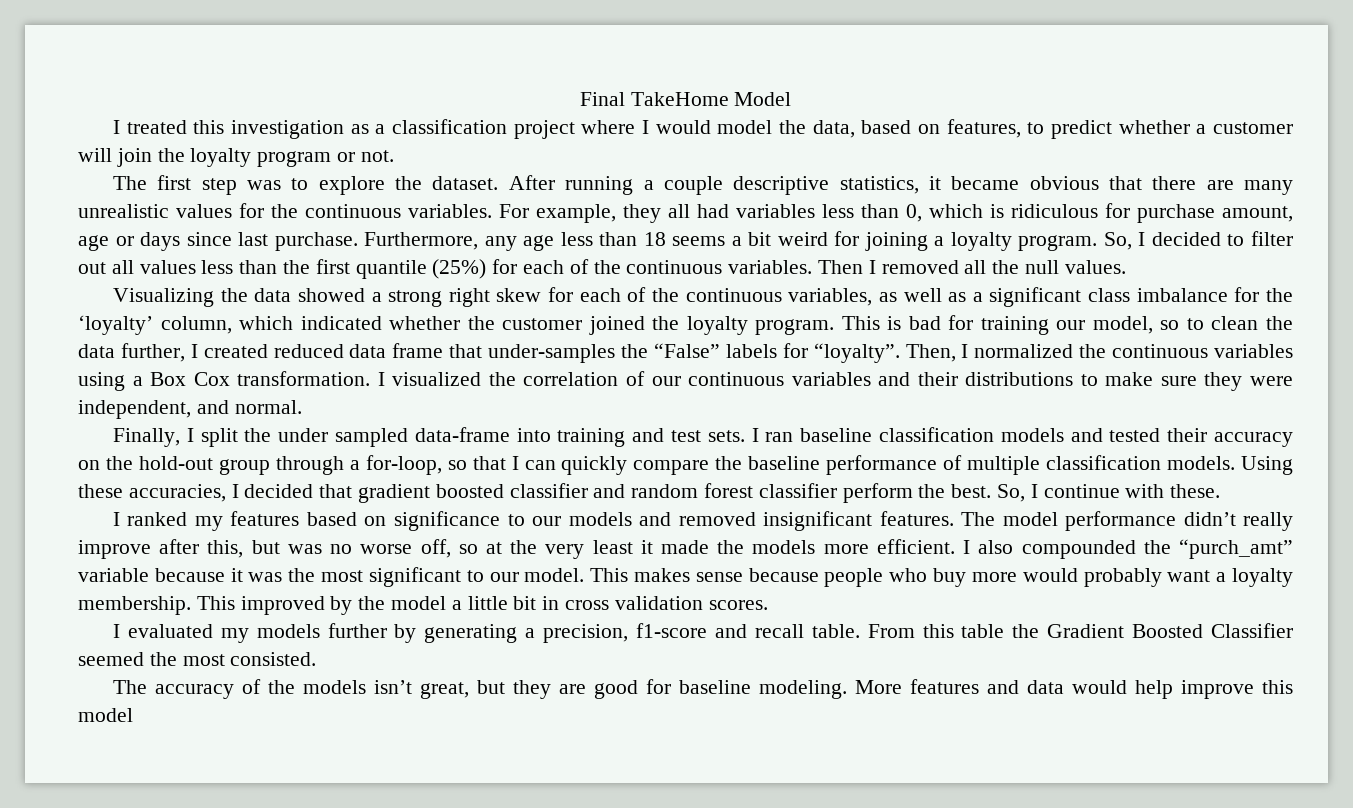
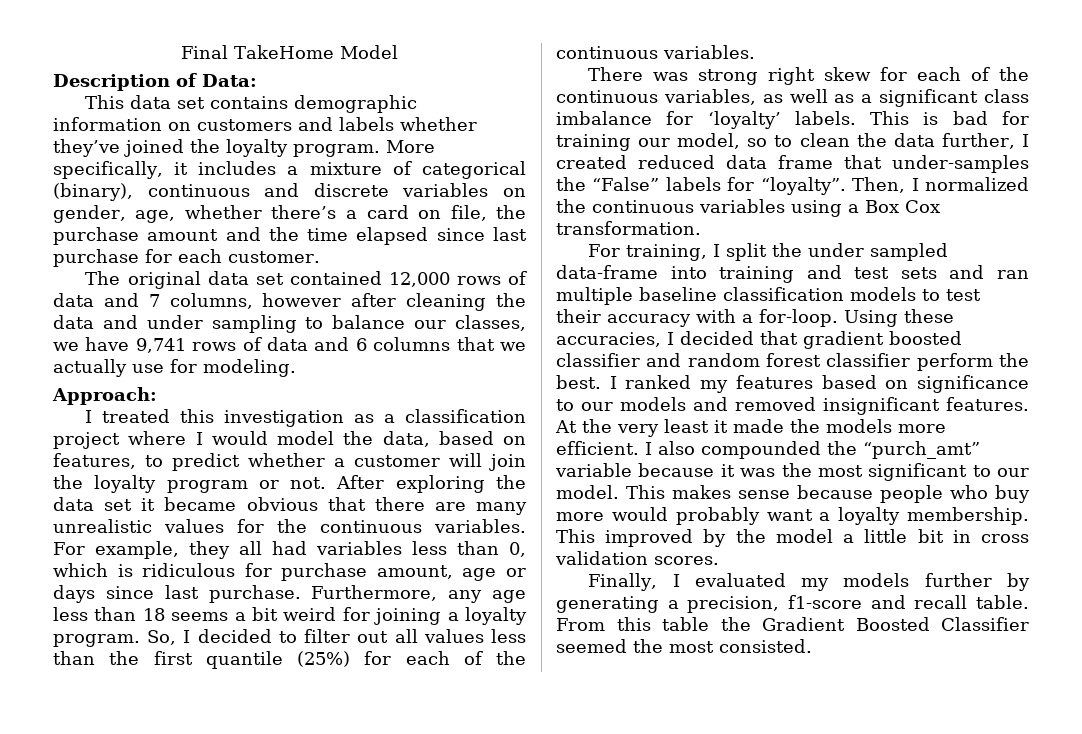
(792, 99) none -> [53,73,257,91] [85,95,418,113] [53,117,477,131] [53,139,435,157] [53,161,526,179] [53,183,526,201] [53,205,526,223] [53,227,527,245] [53,249,320,267] [85,271,527,289] [53,293,526,311] [53,315,526,333] [53,337,526,353] [53,359,296,377] [52,387,157,405] // Description of Data: // This data set contains demographic information on customers and labels whether they’ve joined the loyalty program. More specifically, it includes a mixture of categorical (binary), continuous and discrete variables on gender, age, whether there’s a card on file, the purchase amount and the time elapsed since last purchase for each customer. // The original data set contained 12,000 rows of data and 7 columns, however after cleaning the data and under sampling to balance our classes, we have 9,741 rows of data and 6 columns that we actually use for modeling. // Approach:
[112,175,919,195] // The first step was to explore the dataset. After running a couple descriptive statistics, -> [336,475,526,493] [53,497,133,511] After exploring the data set
[818,260,1126,274] [112,288,382,307] Then I removed all the null values. // Visualizing the data showed a -> [588,67,689,81] // There was
[1266,288,1293,302] [78,315,835,335] the ‘loyalty’ column, which indicated whether the customer joined the loyalty program. -> [707,111,856,129] ‘loyalty’ labels.
[377,371,1293,391] [78,400,302,419] [112,428,180,447] I visualized the correlation of our continuous variables and their distributions to make sure they were independent, and normal. // Finally, -> [588,244,708,261] // For training,
[707,427,1294,447] [78,455,1236,475] sets. I ran baseline classification models and tested their accuracy on the hold-out group through a for-loop, so that I can quickly compare the baseline performance of multiple classification models. -> [900,265,1029,279] [556,287,981,305] [556,309,838,327] sets and ran multiple baseline classification models to test their accuracy with a for-loop.
[997,484,1221,502] So, I continue with these. // -> (601, 382) none
[960,511,1293,531] [78,539,502,559] The model performance didn’t really improve after this, but was no worse off, so at -> [555,420,577,433] At
(768, 605) none -> [588,573,658,591] Finally,
[112,679,1293,699] [78,708,133,722] // The accuracy of the models isn’t great, but they are good for baseline modeling. More features and data would help improve this model -> (812, 646) none

